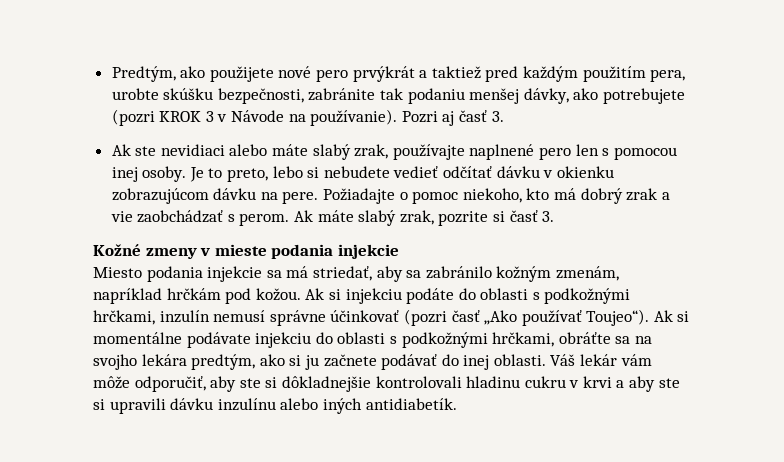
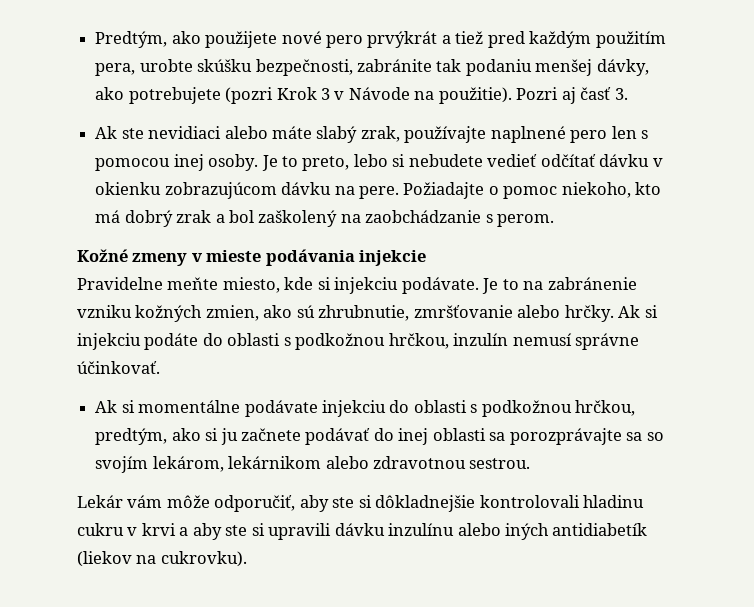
[431,66,481,79] taktiež -> [455,31,484,44] tiež
[159,111,202,122] KROK -> [276,87,317,100] Krok
[310,109,398,126] používanie). -> [438,87,512,104] použitie).
[110,210,555,226] vie zaobchádzať s perom. Ak máte slabý zrak, pozrite si časť 3. -> [228,210,555,227] bol zaškolený na zaobchádzanie s perom.
[271,244,334,259] podania -> [265,249,355,266] podávania
[93,266,619,282] [93,288,301,304] Miesto podania injekcie sa má striedať, aby sa zabránilo kožným zmenám, napríklad hrčkám pod kožou. -> [77,277,637,294] [77,305,614,322] Pravidelne meňte miesto, kde si injekciu podávate. Je to na zabránenie vzniku kožných zmien, ako sú zhrubnutie, zmršťovanie alebo hrčky.
[544,288,631,304] [93,310,155,325] podkožnými hrčkami, -> [295,333,449,350] podkožnou hrčkou,
[330,309,650,326] účinkovať (pozri časť „Ako používať Toujeo“). -> [77,361,160,374] účinkovať. //
[401,332,652,348] [93,354,187,370] podkožnými hrčkami, obráťte sa na svojho lekára -> [481,400,636,417] podkožnou hrčkou,
[493,354,618,366] oblasti. Váš lekár -> [432,428,664,445] [95,456,531,473] [77,495,123,508] oblasti sa porozprávajte sa so svojím lekárom, lekárnikom alebo zdravotnou sestrou. // Lekár
[365,398,457,410] antidiabetík. -> [552,523,648,536] [77,551,247,567] antidiabetík (liekov na cukrovku).

